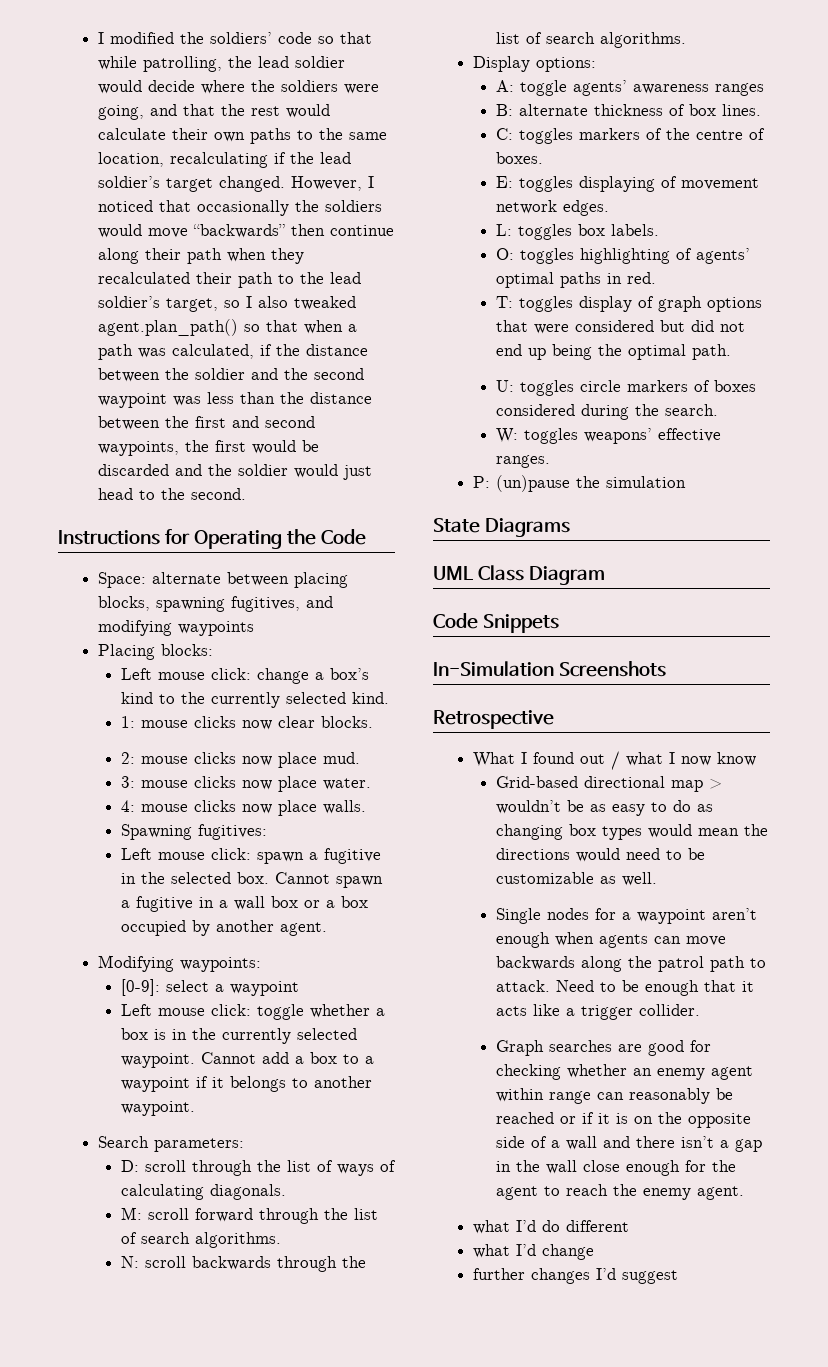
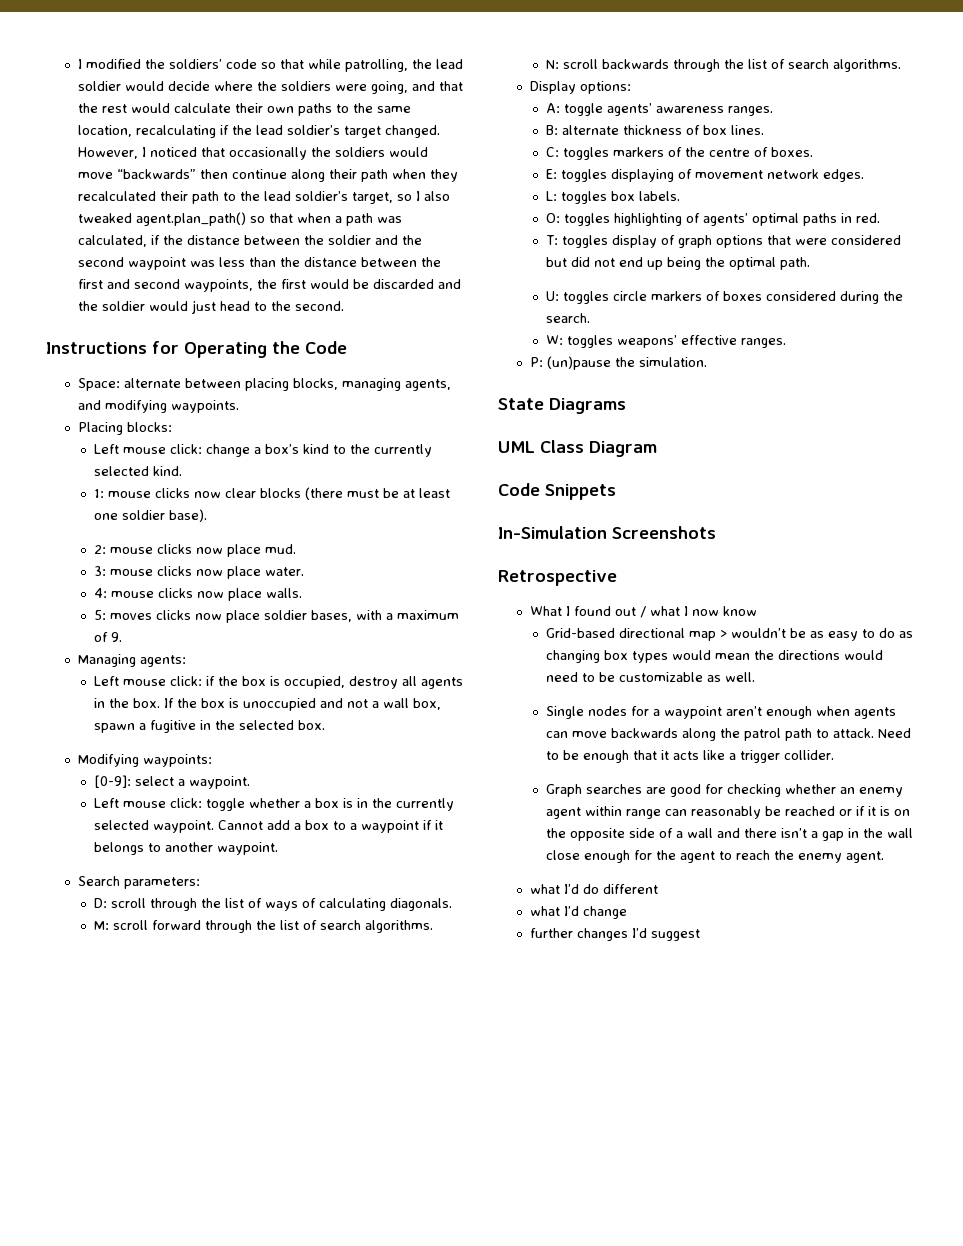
[156,596,301,612] spawning fugitives, -> [342,378,452,391] managing agents,
[178,621,255,636] waypoints -> [171,400,240,413] waypoints.
[320,716,373,728] blocks. -> [260,487,451,500] [94,509,208,522] blocks (there must be at least one soldier base).
[120,824,267,840] [120,848,251,860] Spawning fugitives: // Left mouse click: -> [94,610,460,623] [94,632,123,642] [78,654,187,667] [94,676,464,689] [94,698,442,711] 5: moves clicks now place soldier bases, with a maximum of 9. // Managing agents: // Left mouse click: if the box is occupied, destroy all agents in the box. If the box is unoccupied and not a wall box,
[274,872,383,888] [120,896,368,912] [120,920,327,936] Cannot spawn a fugitive in a wall box or a box occupied by another agent. -> (326, 725) none
[229,981,299,996] waypoint -> [189,776,251,789] waypoint.
[714,83,764,96] ranges -> [728,106,774,116] ranges.
[606,476,687,488] simulation -> [639,357,708,367] simulation.

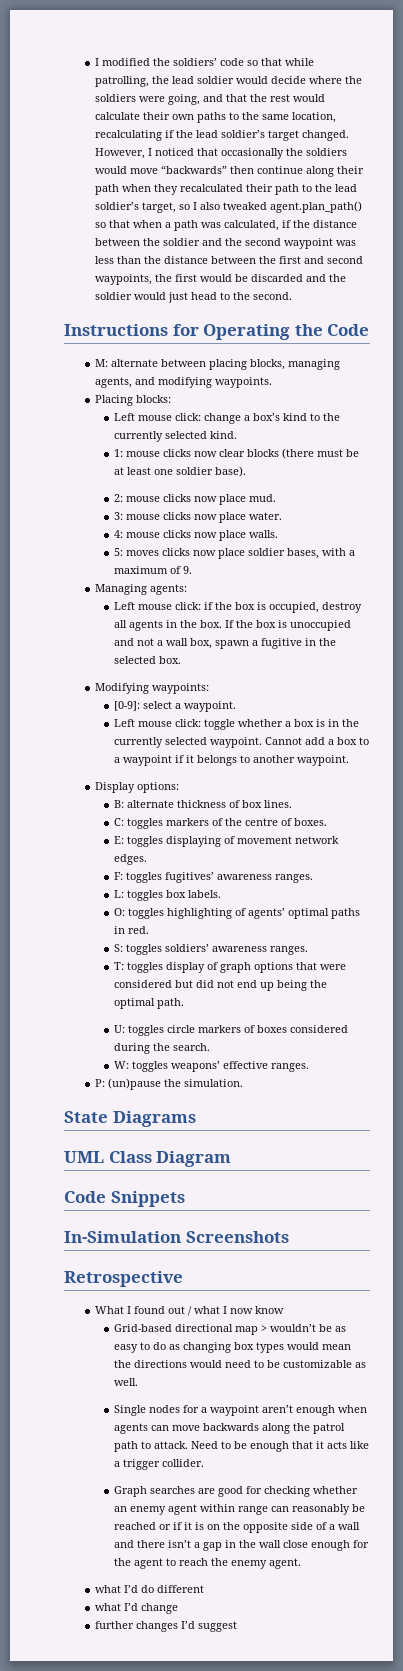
[78,378,121,391] Space: -> [95,359,109,367] M:
[78,876,201,889] [94,898,453,911] [94,920,434,933] [546,59,902,72] [530,81,632,94] [546,103,774,116] Search parameters: // D: scroll through the list of ways of calculating diagonals. // M: scroll forward through the list of search algorithms. // N: scroll backwards through the list of search algorithms. // Display options: // A: toggle agents’ awareness ranges. -> [95,782,180,793] Display options:
(865, 175) none -> [114,872,314,883] // F: toggles fugitives’ awareness ranges.
(881, 218) none -> [114,944,309,955] // S: toggles soldiers’ awareness ranges.

